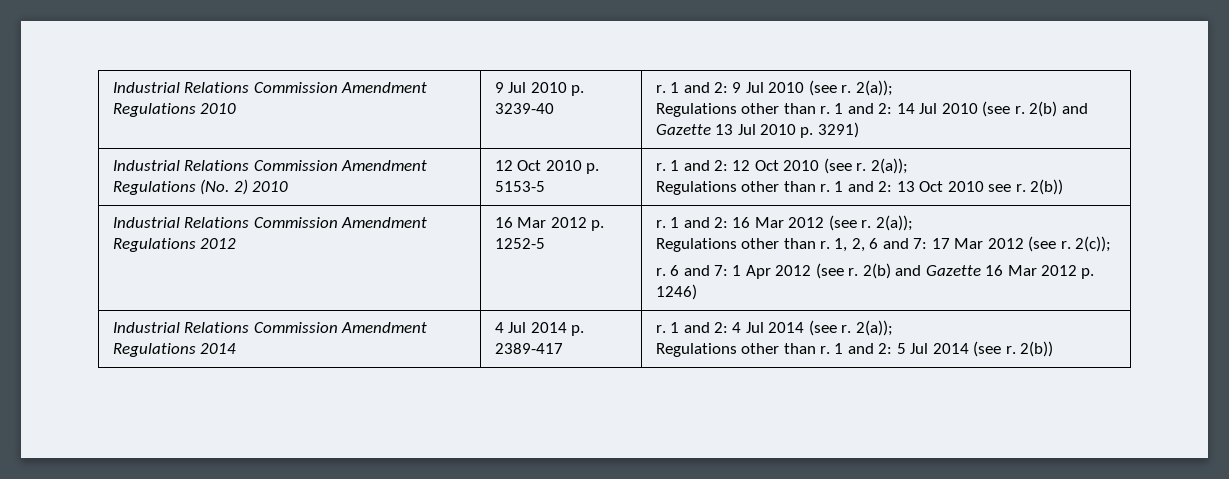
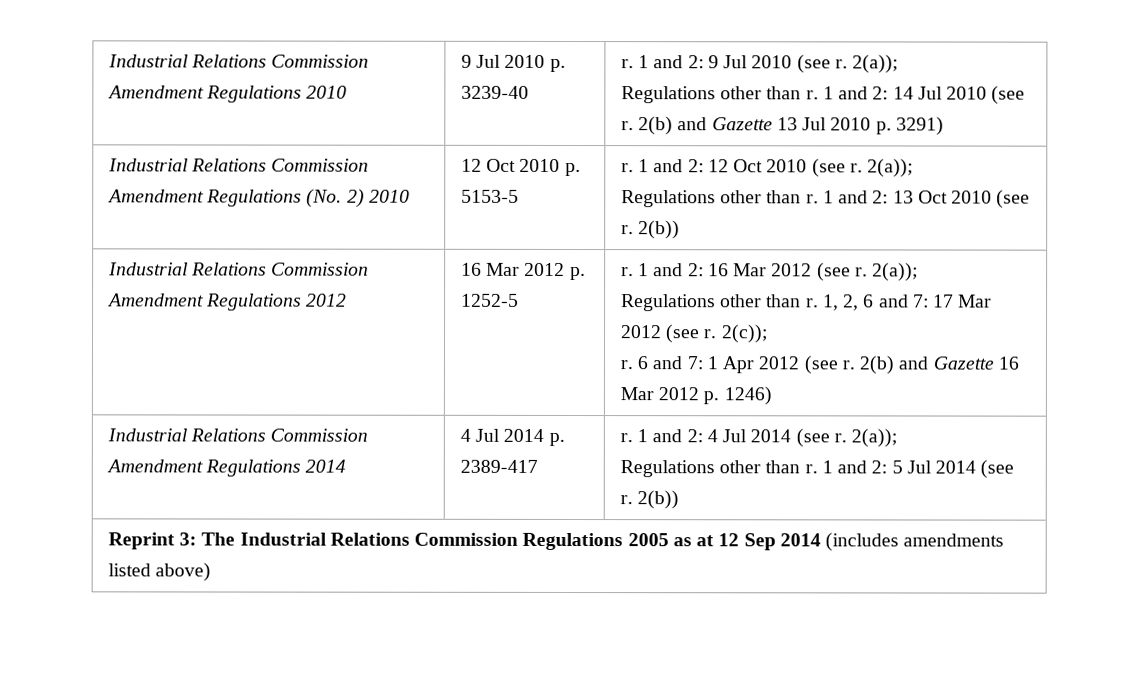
[988,184,1012,192] see -> [996,189,1031,209] (see
(1054, 349) none -> [107,532,1005,552] [107,562,211,582] // Reprint 3: The Industrial Relations Commission Regulations 2005 as at 12 Sep 2014 (includes amendments listed above)

